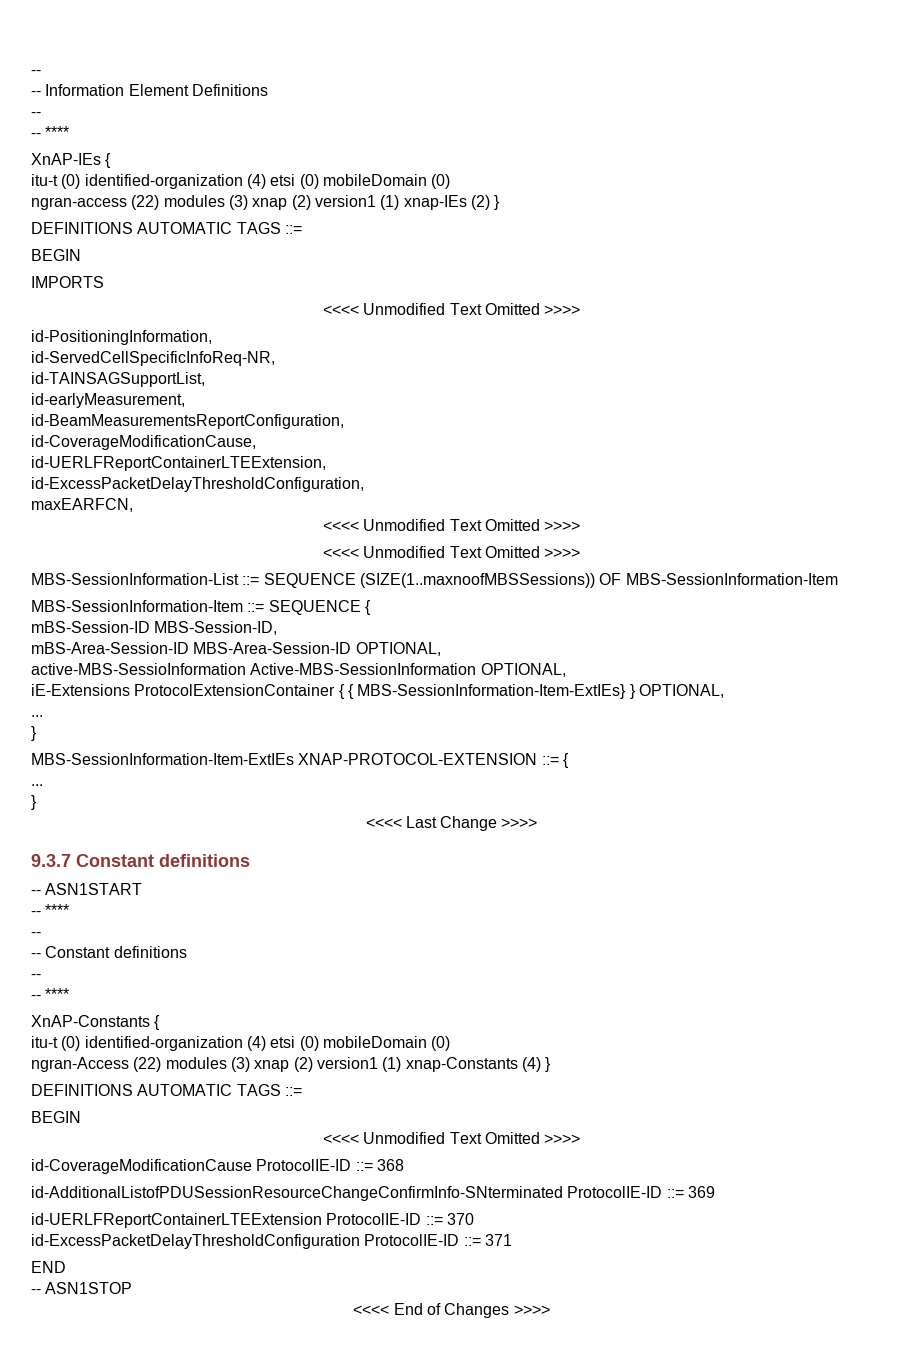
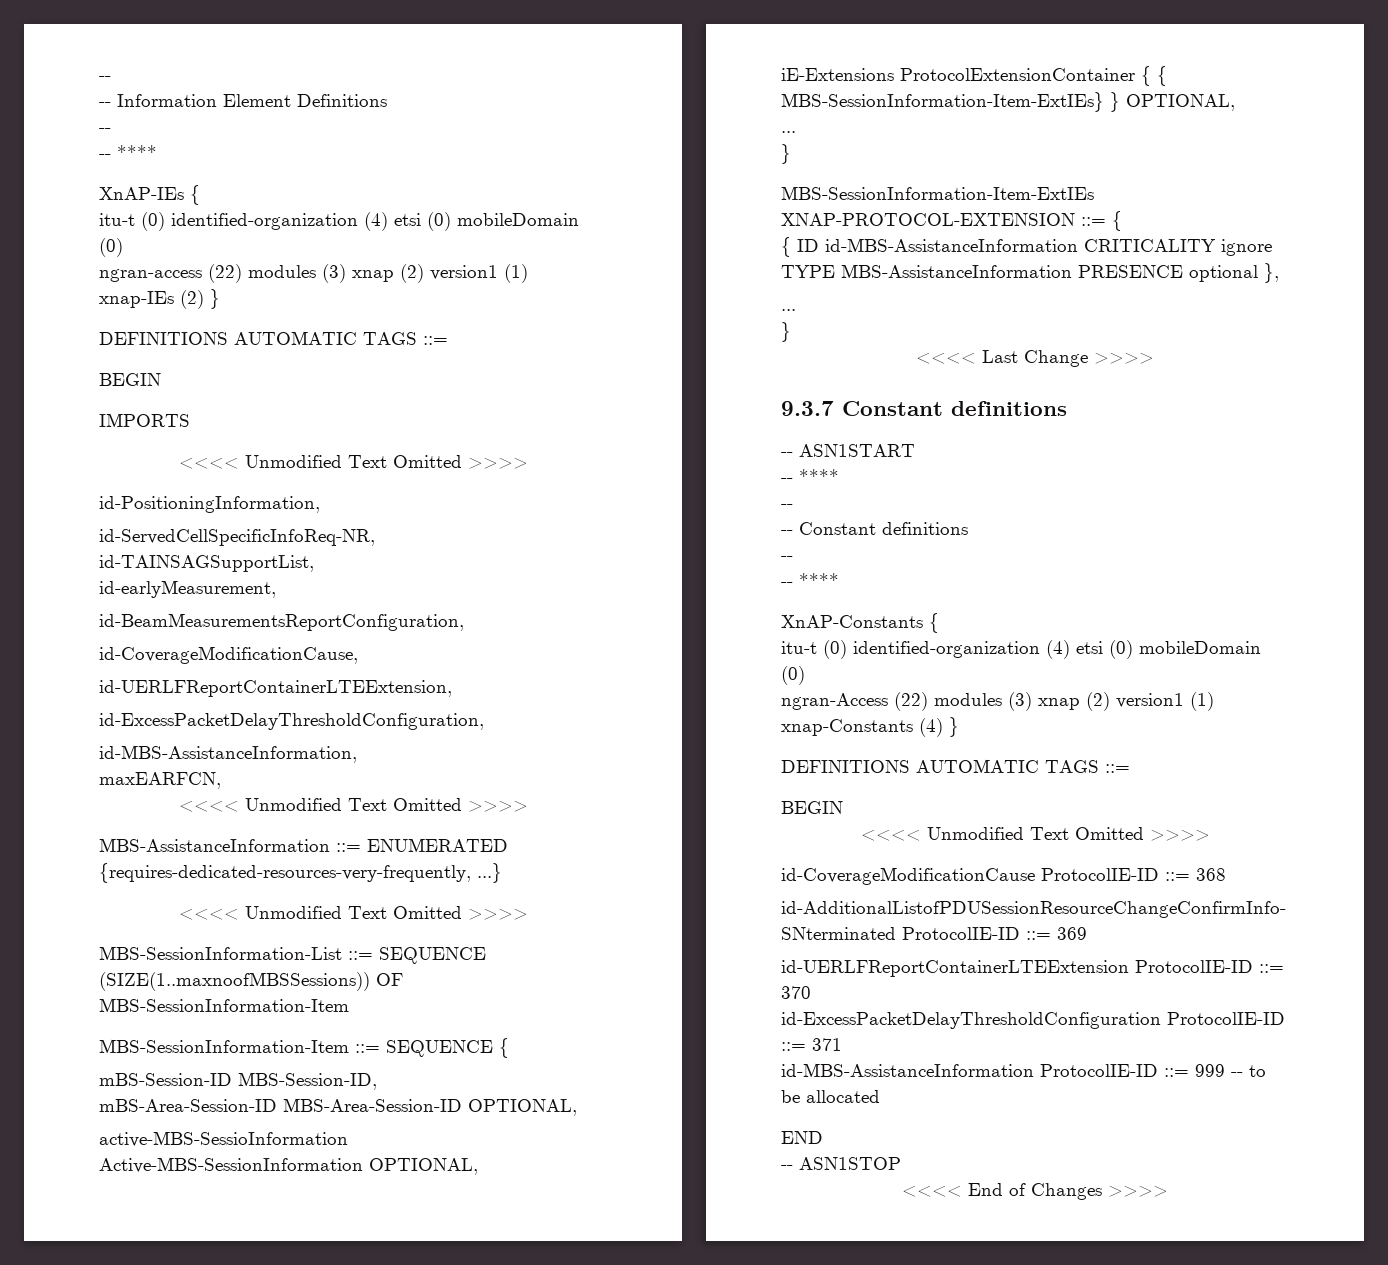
(364, 484) none -> [99,745,357,763] // id-MBS-AssistanceInformation,
(581, 526) none -> [99,838,508,852] [99,863,502,883] // MBS-AssistanceInformation ::= ENUMERATED {requires-dedicated-resources-very-frequently, ...}
(569, 760) none -> [781,237,1272,257] [781,263,1279,283] // { ID id-MBS-AssistanceInformation CRITICALITY ignore TYPE MBS-AssistanceInformation PRESENCE optional },
(512, 1240) none -> [781,1063,1266,1077] [781,1090,880,1103] // id-MBS-AssistanceInformation ProtocolIE-ID ::= 999 -- to be allocated

